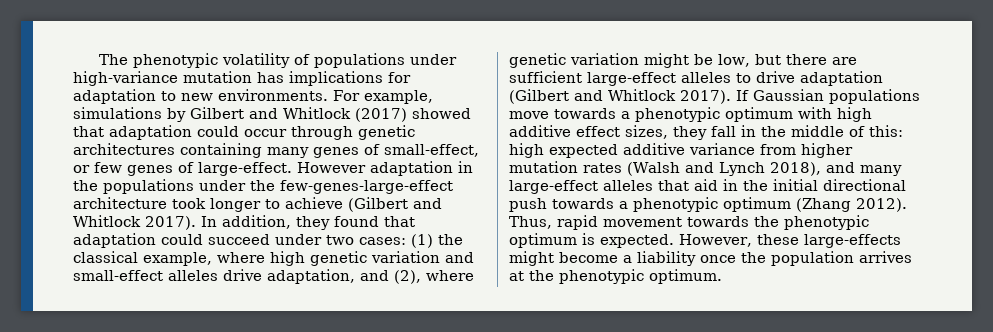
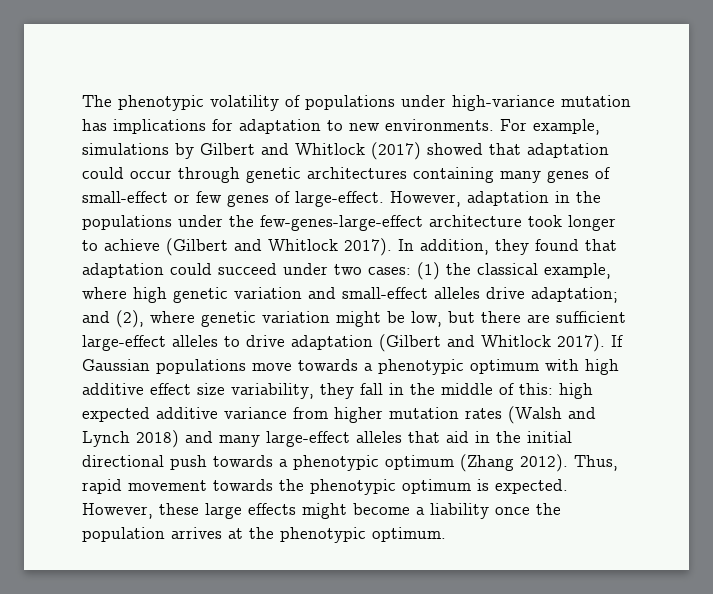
[384,144,479,157] small-effect, -> [82,191,168,203] small-effect
[297,162,366,173] However -> [390,191,461,207] However,
[267,269,355,284] adaptation, -> [531,287,618,303] adaptation;
[625,125,668,139] sizes, -> [197,383,314,399] size variability,
[769,162,821,176] 2018), -> [136,430,179,448] 2018)
[803,234,901,248] large-effects -> [205,503,296,519] large effects

